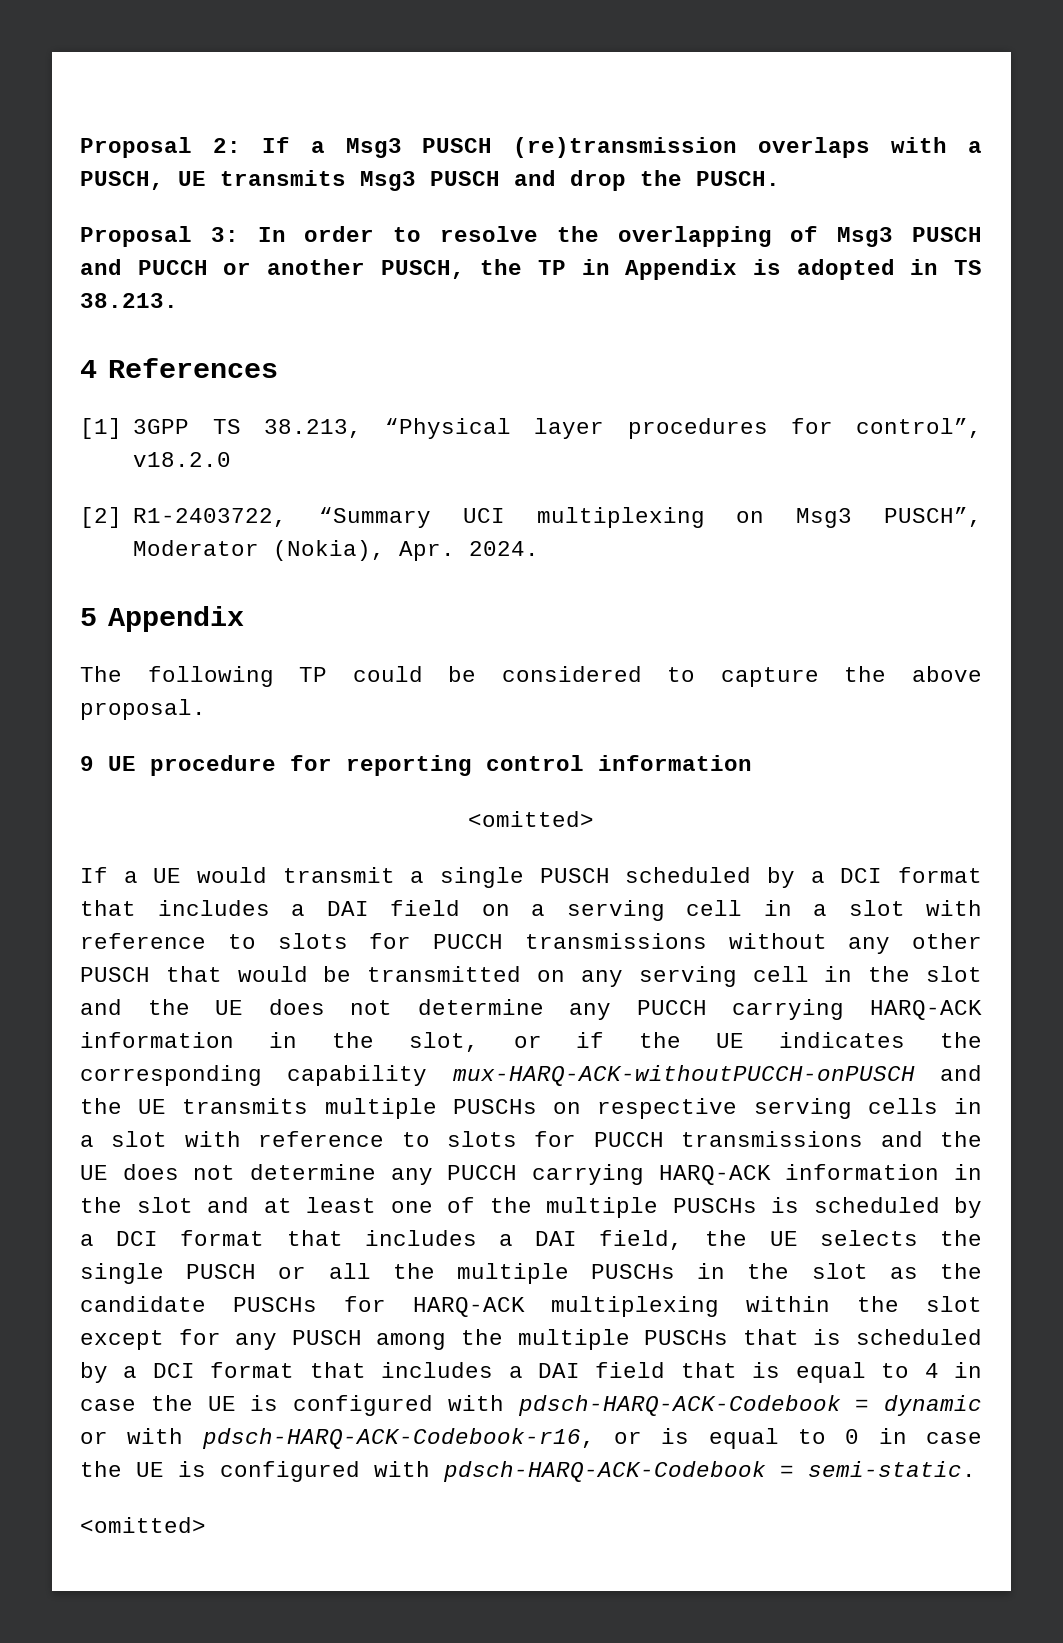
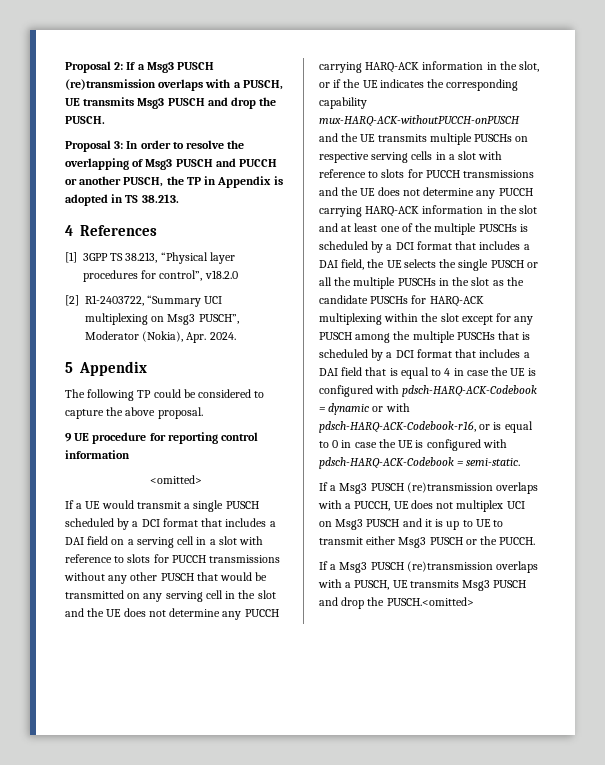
[80,1517,206,1533] <omitted> -> [319,482,539,494] [318,500,525,512] [319,518,504,530] [319,536,536,548] [319,561,539,573] [318,579,527,591] [319,597,474,609] If a Msg3 PUSCH (re)transmission overlaps with a PUCCH, UE does not multiplex UCI on Msg3 PUSCH and it is up to UE to transmit either Msg3 PUSCH or the PUCCH. // If a Msg3 PUSCH (re)transmission overlaps with a PUSCH, UE transmits Msg3 PUSCH and drop the PUSCH.<omitted>

